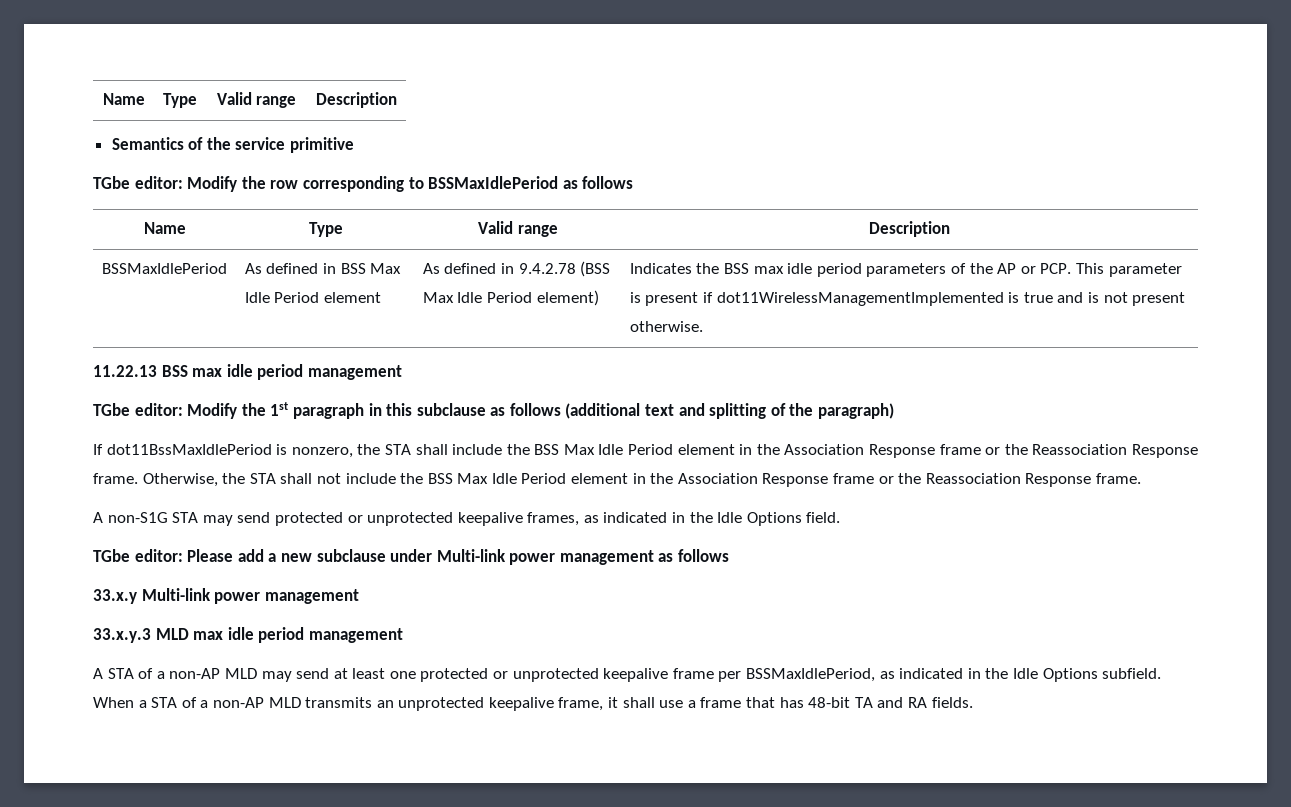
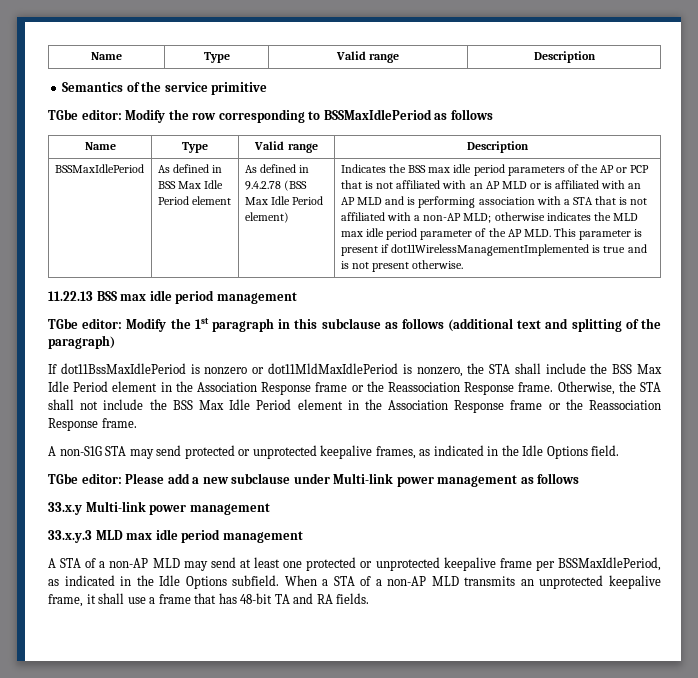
[1040,263,1072,274] PCP. -> [630,165,650,173] [340,180,642,189] [340,196,648,208] [340,212,638,223] [340,228,551,240] PCP that is not affiliated with an AP MLD or is affiliated with an AP MLD and is performing association with a STA that is not affiliated with a non-AP MLD; otherwise indicates the MLD max idle period parameter of the AP MLD.
(288, 449) none -> [204,363,412,375] nonzero or dot11MldMaxIdlePeriod is

